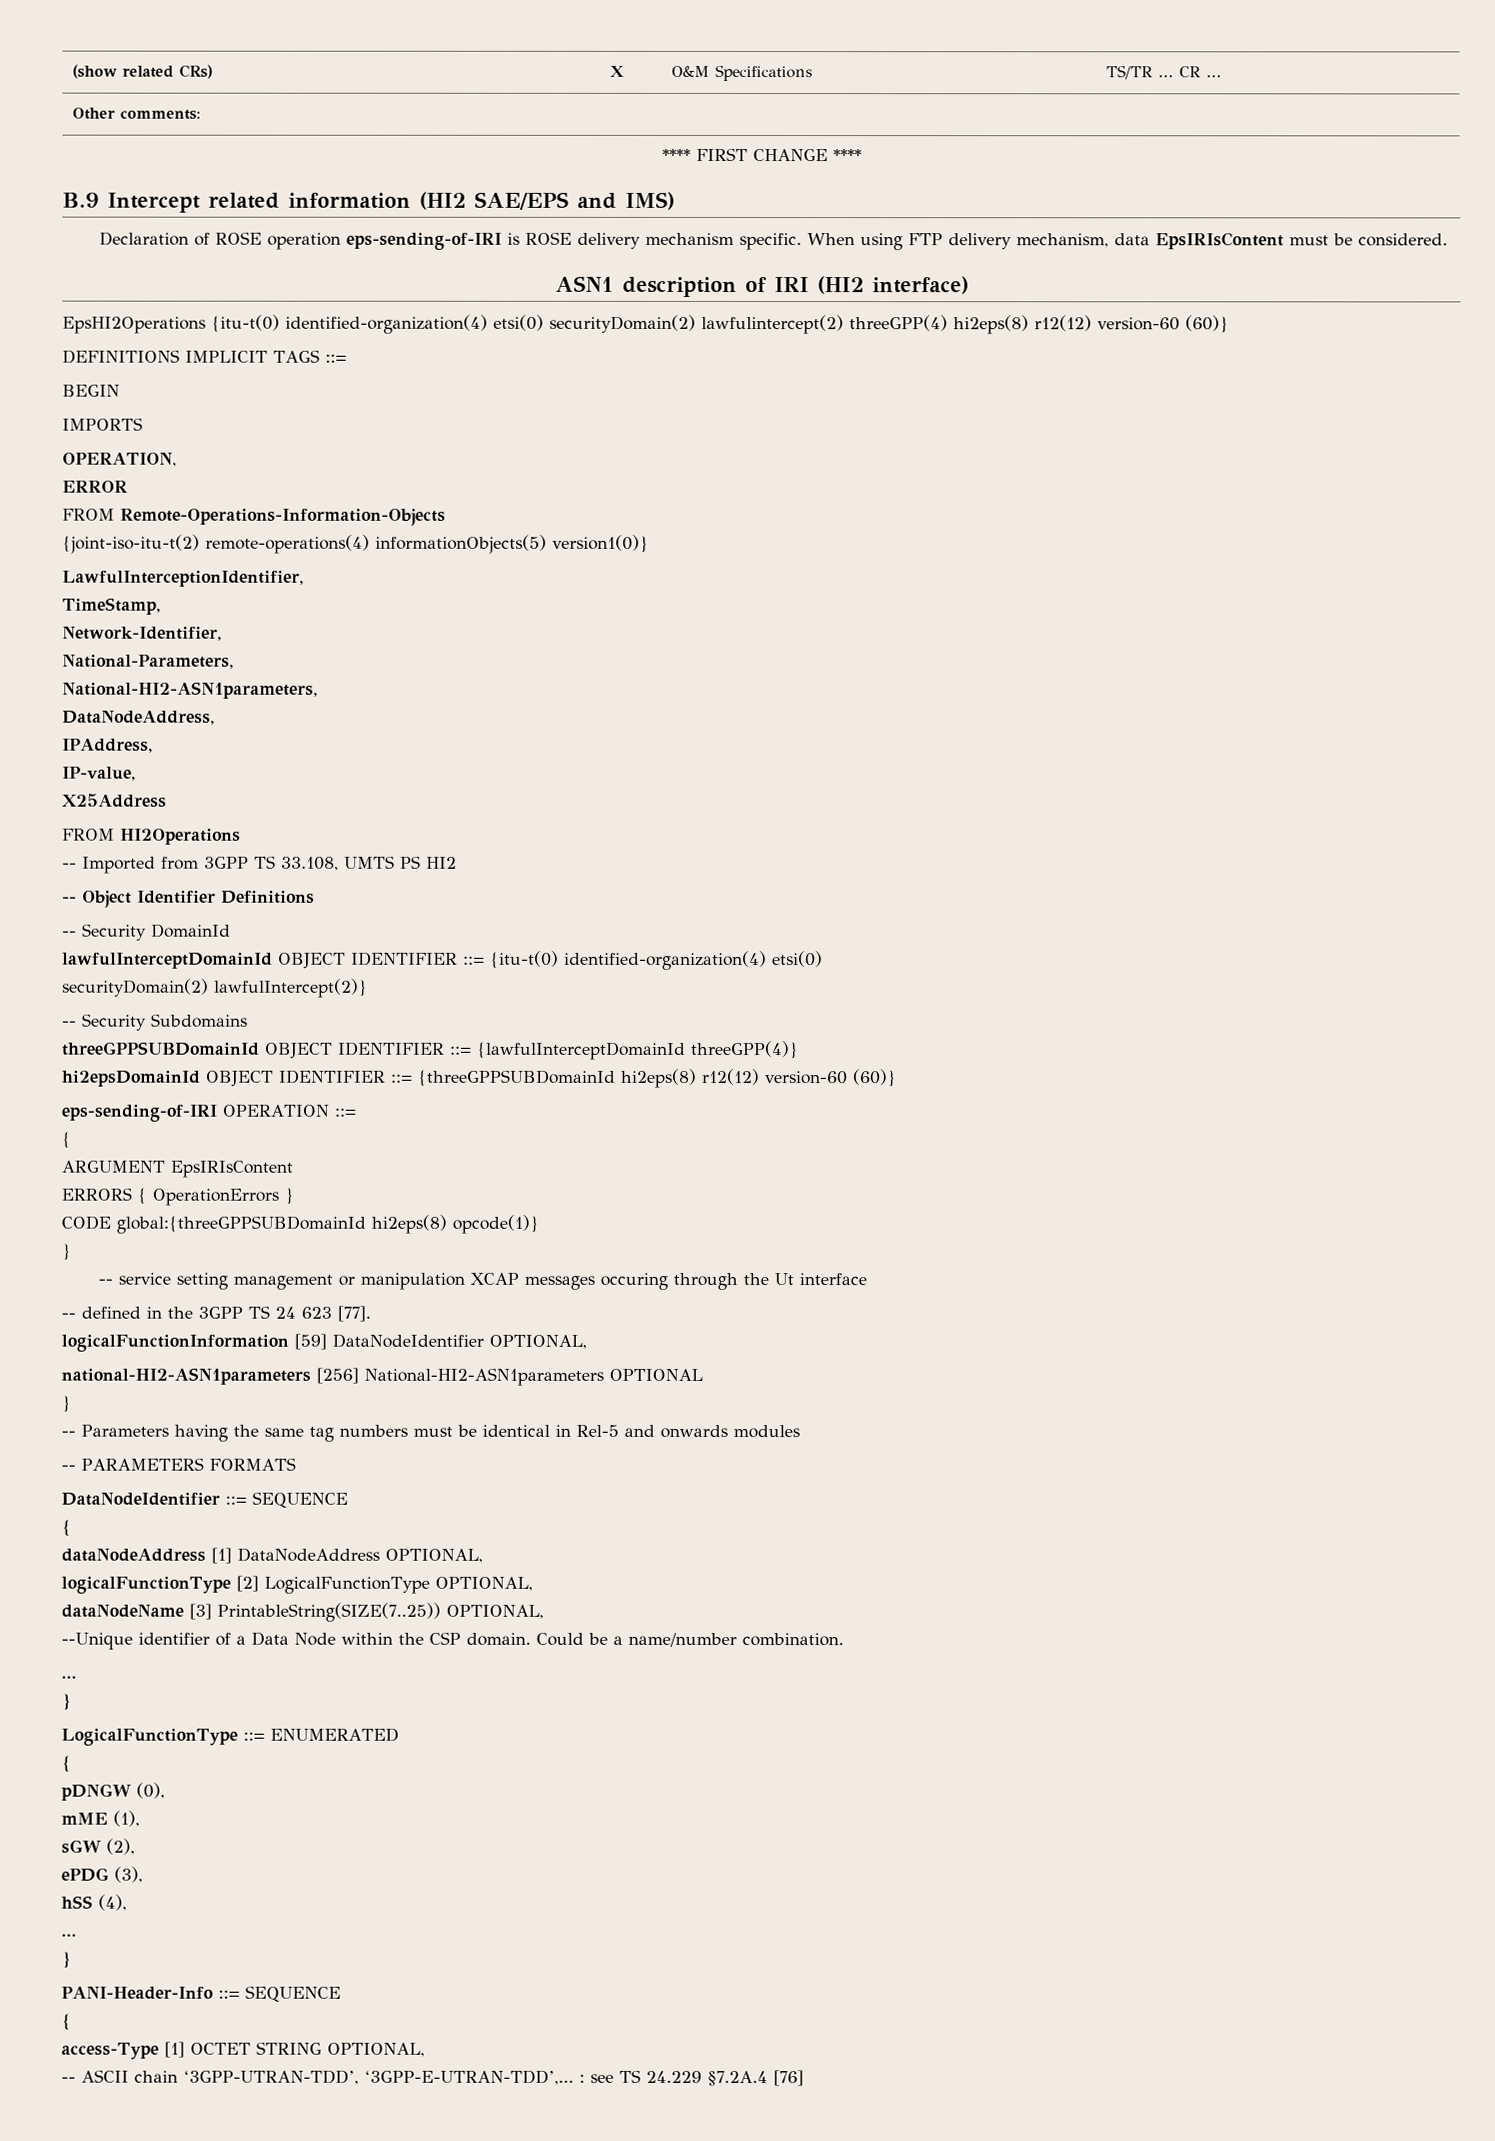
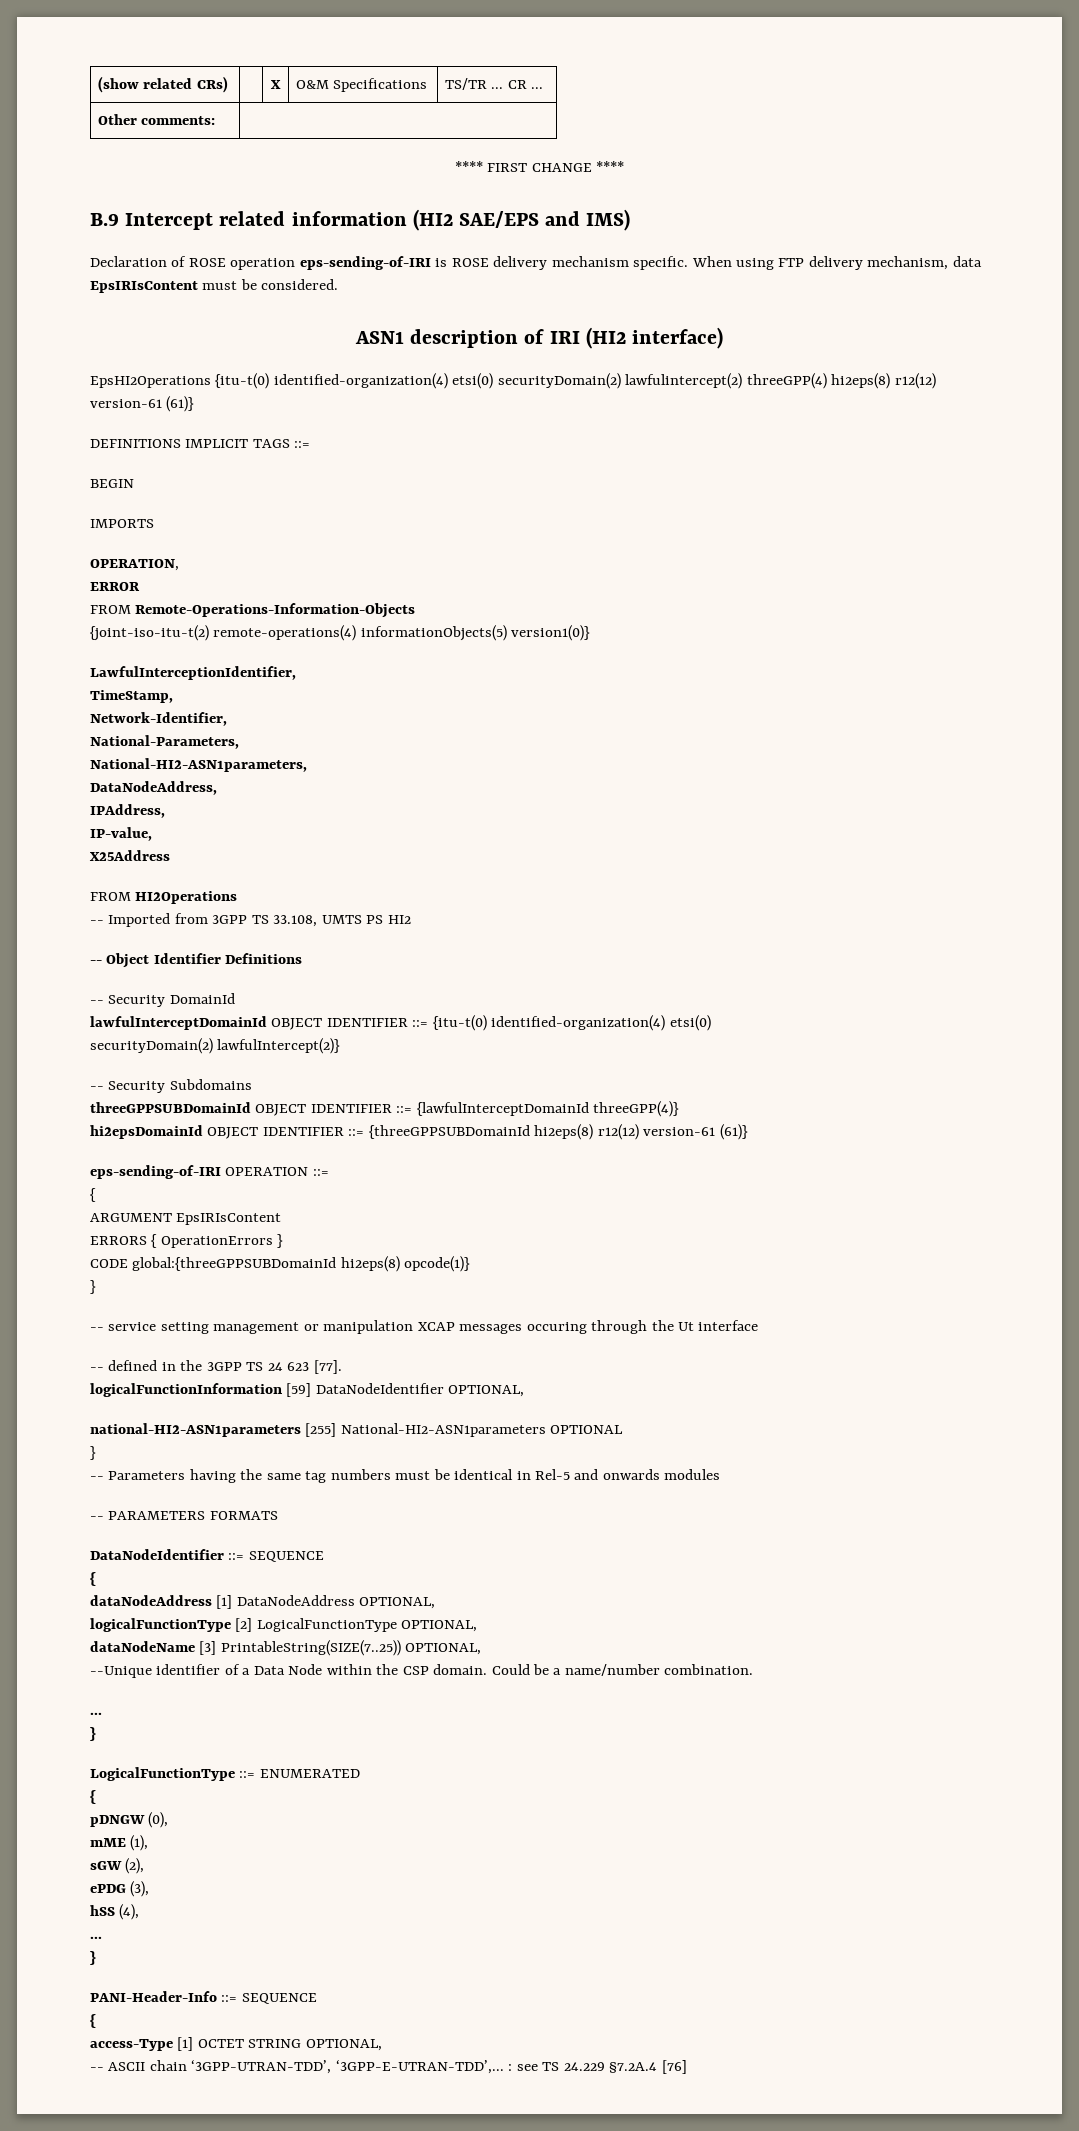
[1097,315,1229,334] version-60 (60)} -> [90,396,195,412] version-61 (61)}
[764,1069,897,1088] version-60 (60)} -> [643,1124,748,1140] version-61 (61)}
[316,1367,359,1384] [256] -> [305,1423,337,1437] [255]

